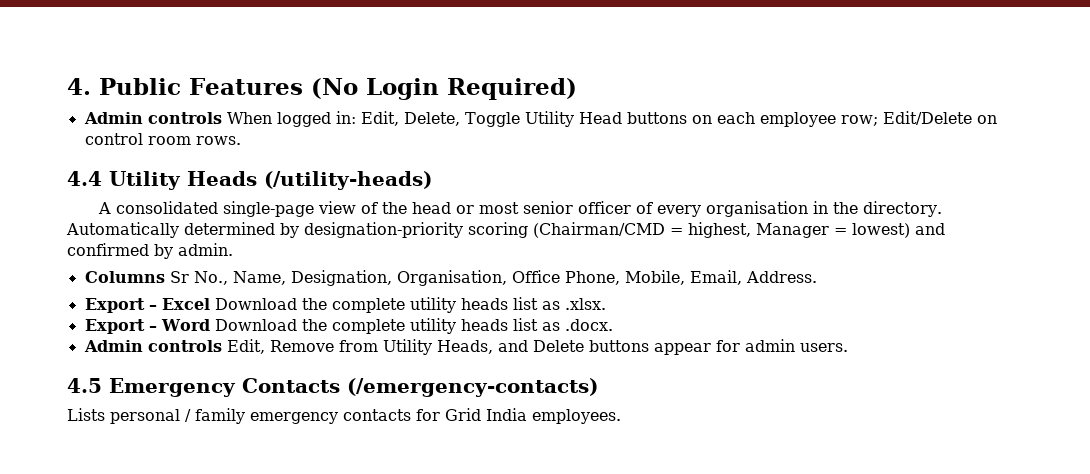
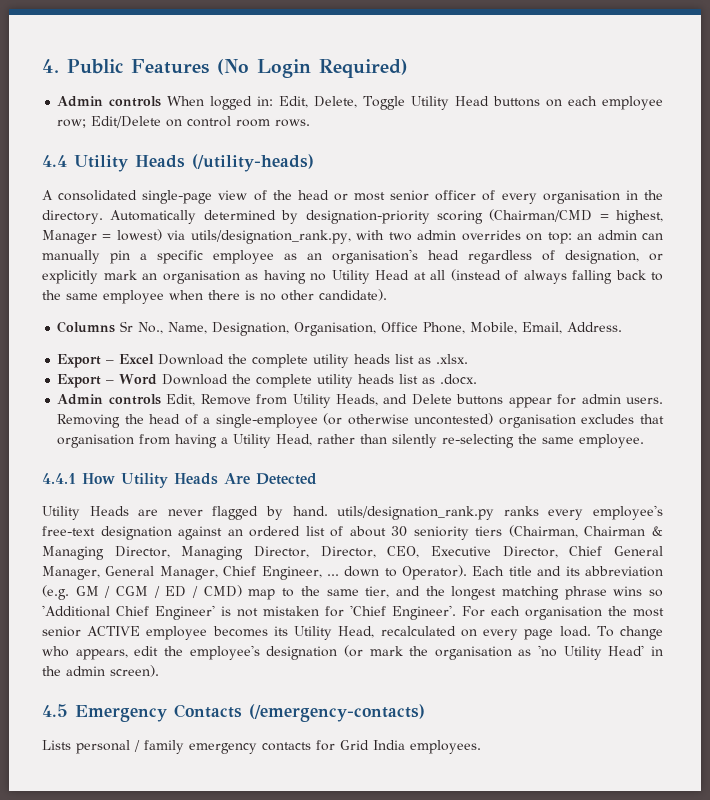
[915,223,945,235] [67,243,233,259] and confirmed by admin. -> [167,230,663,244] [42,249,663,264] [42,269,663,284] [42,289,387,304] via utils/designation_rank.py, with two admin overrides on top: an admin can manually pin a specific employee as an organisation's head regardless of designation, or explicitly mark an organisation as having no Utility Head at all (instead of always falling back to the same employee when there is no other candidate).
(848, 347) none -> [57,413,664,428] [57,434,645,448] [42,473,317,488] [42,505,664,520] [42,525,664,540] [42,546,663,560] [42,565,663,580] [42,585,663,600] [42,605,664,620] [42,626,663,640] [42,645,663,660] [42,665,159,677] Removing the head of a single-employee (or otherwise uncontested) organisation excludes that organisation from having a Utility Head, rather than silently re-selecting the same employee. // 4.4.1 How Utility Heads Are Detected // Utility Heads are never flagged by hand. utils/designation_rank.py ranks every employee's free-text designation against an ordered list of about 30 seniority tiers (Chairman, Chairman & Managing Director, Managing Director, Director, CEO, Executive Director, Chief General Manager, General Manager, Chief Engineer, ... down to Operator). Each title and its abbreviation (e.g. GM / CGM / ED / CMD) map to the same tier, and the longest matching phrase wins so 'Additional Chief Engineer' is not mistaken for 'Chief Engineer'. For each organisation the most senior ACTIVE employee becomes its Utility Head, recalculated on every page load. To change who appears, edit the employee's designation (or mark the organisation as 'no Utility Head' in the admin screen).

